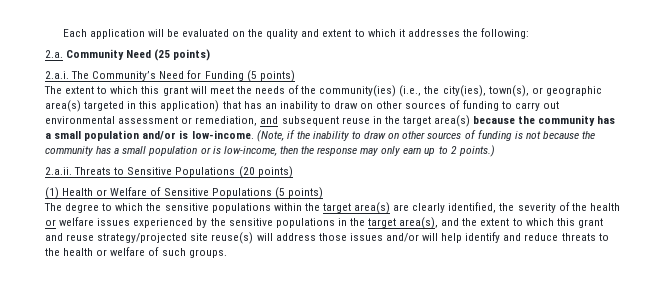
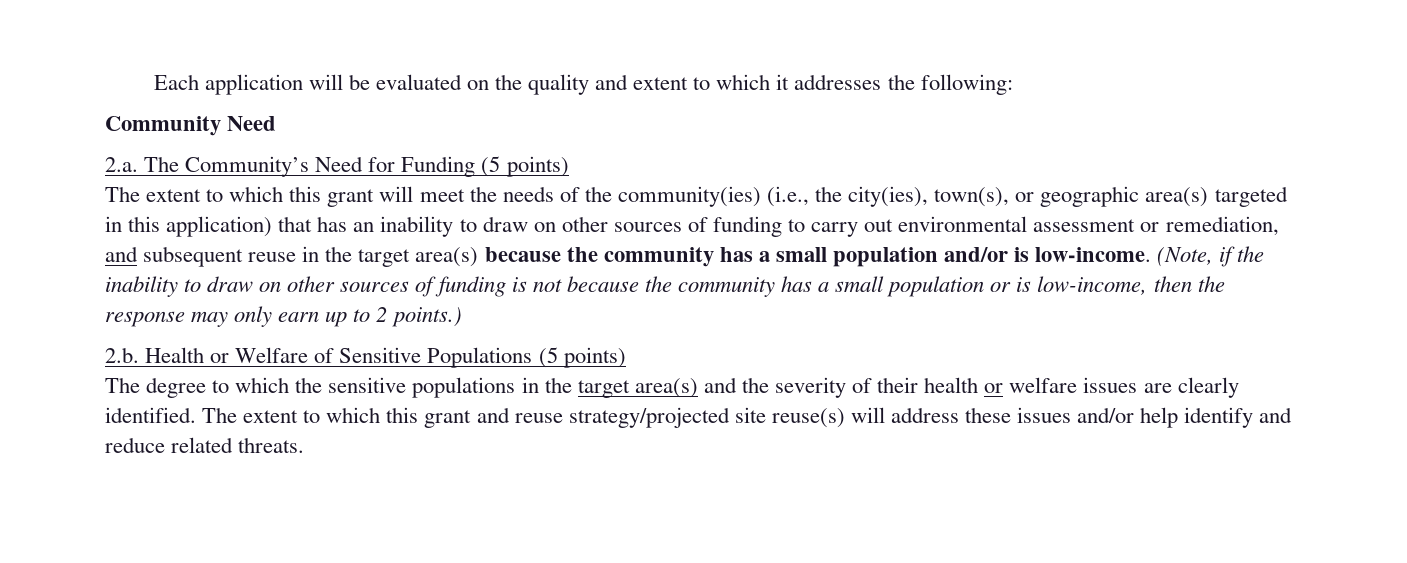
[45,50,63,58] 2.a. -> (1013, 84) none
[154,49,211,61] [45,71,69,79] (25 points) // 2.a.i. -> [105,157,138,172] // 2.a.
[45,166,293,178] [45,187,59,199] 2.a.ii. Threats to Sensitive Populations (20 points) // (1) -> [105,347,139,363] 2.b.
[273,202,497,214] within the target area(s) are clearly identified, -> [521,377,737,398] in the target area(s) and
[571,203,587,211] the -> [877,377,919,393] their
[133,217,478,229] experienced by the sensitive populations in the target area(s), and the -> [1143,377,1239,398] [105,407,238,423] are clearly identified. The
[318,233,347,241] those -> [965,407,1012,423] these
[422,233,439,241] will -> (1135, 415) none
[561,233,609,241] [45,247,227,258] threats to the health or welfare of such groups. -> [171,437,305,453] related threats.

